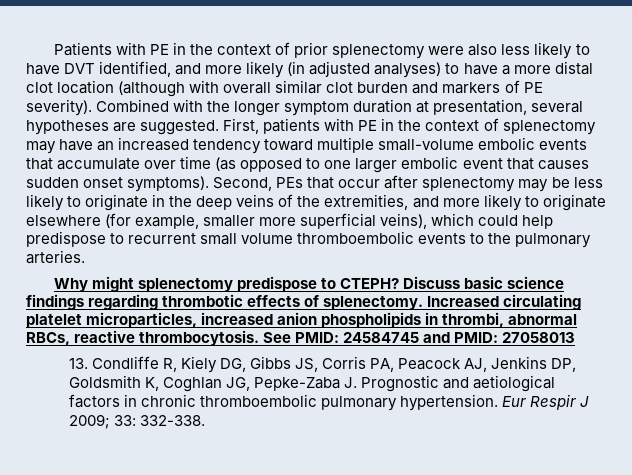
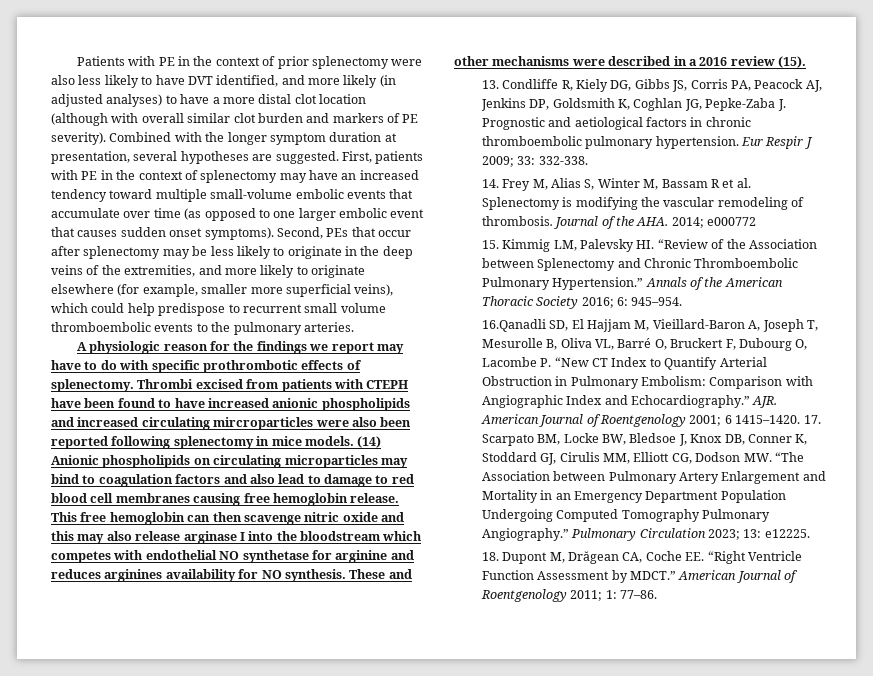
[53,276,565,292] [26,294,582,310] [26,312,578,328] [26,330,576,346] Why might splenectomy predispose to CTEPH? Discuss basic science findings regarding thrombotic effects of splenectomy. Increased circulating platelet microparticles, increased anion phospholipids in thrombi, abnormal RBCs, reactive thrombocytosis. See PMID: 24584745 and PMID: 27058013 -> [76,341,404,354] [51,360,362,373] [51,379,409,392] [51,398,410,411] [51,417,412,430] [51,436,382,449] [51,455,408,468] [51,474,414,487] [51,493,400,506] [51,512,404,525] [51,531,423,544] [51,550,414,563] [51,569,412,582] [454,56,806,68] A physiologic reason for the findings we report may have to do with specific prothrombotic effects of splenectomy. Thrombi excised from patients with CTEPH have been found to have increased anionic phospholipids and increased circulating mircroparticles were also been reported following splenectomy in mice models. (14) Anionic phospholipids on circulating microparticles may bind to coagulation factors and also lead to damage to red blood cell membranes causing free hemoglobin release. This free hemoglobin can then scavenge nitric oxide and this may also release arginase I into the bloodstream which competes with endothelial NO synthetase for arginine and reduces arginines availability for NO synthesis. These and other mechanisms were described in a 2016 review (15).
(205, 420) none -> [481,178,751,191] [481,197,805,210] [481,216,757,229] [481,239,817,252] [481,258,799,271] [481,277,783,290] [481,296,683,309] [481,319,818,332] [481,338,808,351] [481,357,767,370] [481,376,813,389] [481,395,778,408] [480,414,821,427] [481,433,808,446] [481,452,804,465] [481,471,826,484] [481,490,786,503] [481,509,771,522] [481,528,810,541] [481,551,802,564] [481,570,799,583] [480,589,658,602] // 14. Frey M, Alias S, Winter M, Bassam R et al. Splenectomy is modifying the vascular remodeling of thrombosis. Journal of the AHA. 2014; e000772 // 15. Kimmig LM, Palevsky HI. “Review of the Association between Splenectomy and Chronic Thromboembolic Pulmonary Hypertension.” Annals of the American Thoracic Society 2016; 6: 945–954. // 16.Qanadli SD, El Hajjam M, Vieillard-Baron A, Joseph T, Mesurolle B, Oliva VL, Barré O, Bruckert F, Dubourg O, Lacombe P. “New CT Index to Quantify Arterial Obstruction in Pulmonary Embolism: Comparison with Angiographic Index and Echocardiography.” AJR. American Journal of Roentgenology 2001; 6 1415–1420. 17. Scarpato BM, Locke BW, Bledsoe J, Knox DB, Conner K, Stoddard GJ, Cirulis MM, Elliott CG, Dodson MW. “The Association between Pulmonary Artery Enlargement and Mortality in an Emergency Department Population Undergoing Computed Tomography Pulmonary Angiography.” Pulmonary Circulation 2023; 13: e12225. // 18. Dupont M, Drăgean CA, Coche EE. “Right Ventricle Function Assessment by MDCT.” American Journal of Roentgenology 2011; 1: 77–86.

